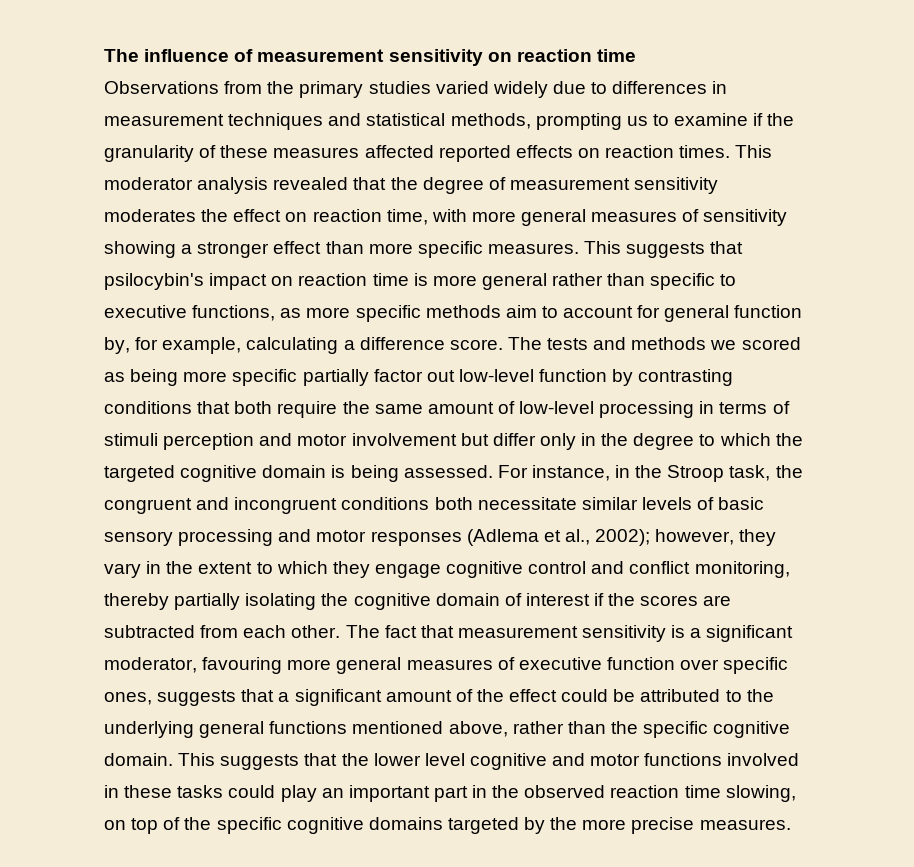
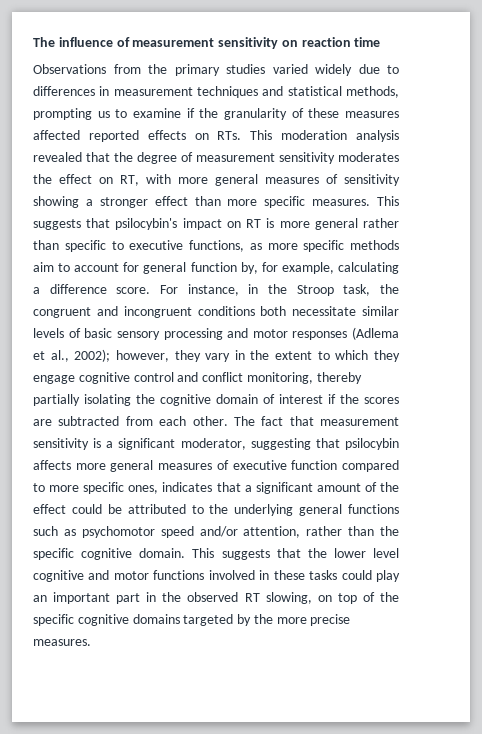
[605,145,773,158] [104,177,193,190] reaction times. This moderator -> [217,130,348,140] RTs. This moderation
[312,209,428,225] reaction time, -> [120,175,139,186] RT,
[298,273,409,286] reaction time -> [246,219,262,228] RT
[507,337,801,350] [104,369,734,386] [104,401,790,418] [104,433,803,450] [104,465,493,482] The tests and methods we scored as being more specific partially factor out low-level function by contrasting conditions that both require the same amount of low-level processing in terms of stimuli perception and motor involvement but differ only in the degree to which the targeted cognitive domain is being assessed. -> (151, 290) none
[202,657,283,674] favouring -> [250,438,399,450] [33,460,71,470] suggesting that psilocybin affects
[680,659,720,670] over -> [342,460,399,472] [33,483,80,492] compared to more
[157,690,237,706] suggests -> [162,482,213,492] indicates
[352,721,508,737] mentioned above, -> [33,526,301,538] such as psychomotor speed and/or attention,
[610,785,721,798] reaction time -> [244,593,260,602] RT

